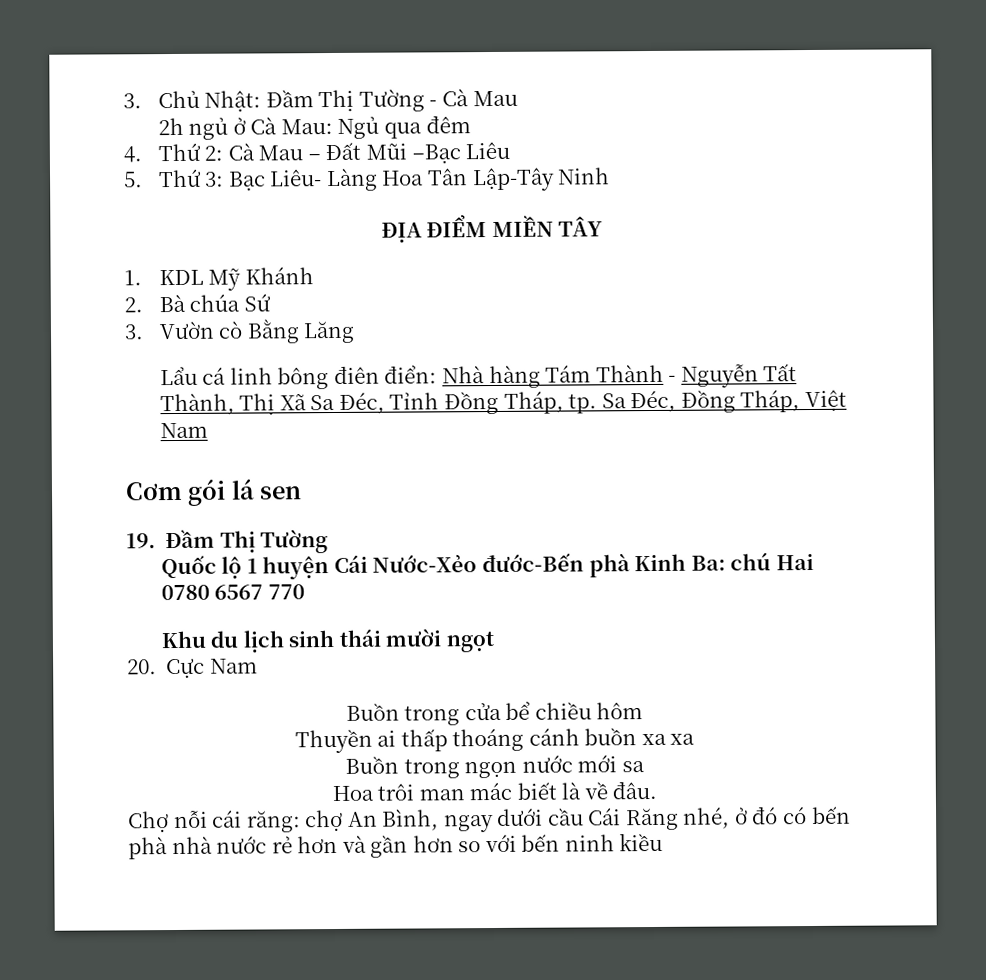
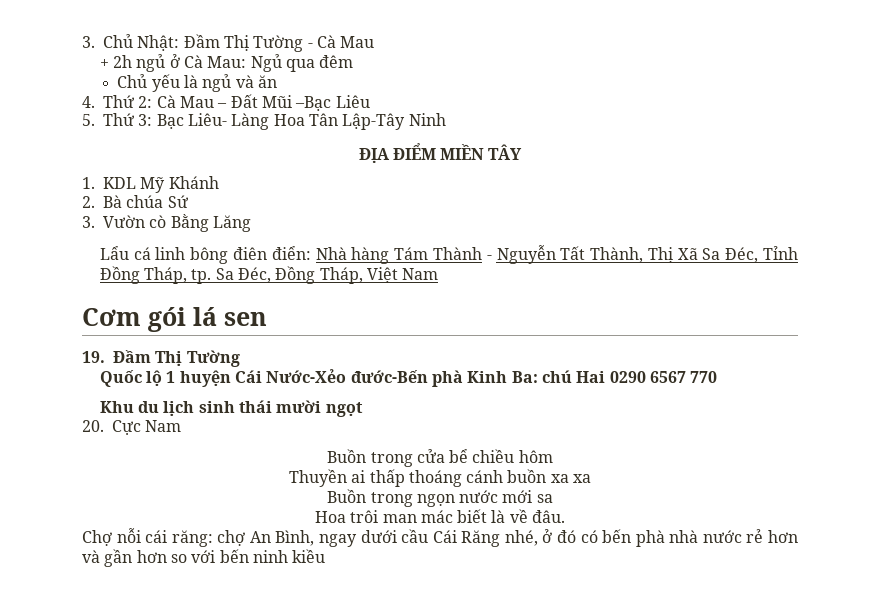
(518, 98) none -> [99,59,109,68] +
(471, 124) none -> [117,74,278,92] // Chủ yếu là ngủ và ăn
[160,584,210,601] 0780 -> [609,371,646,383] 0290

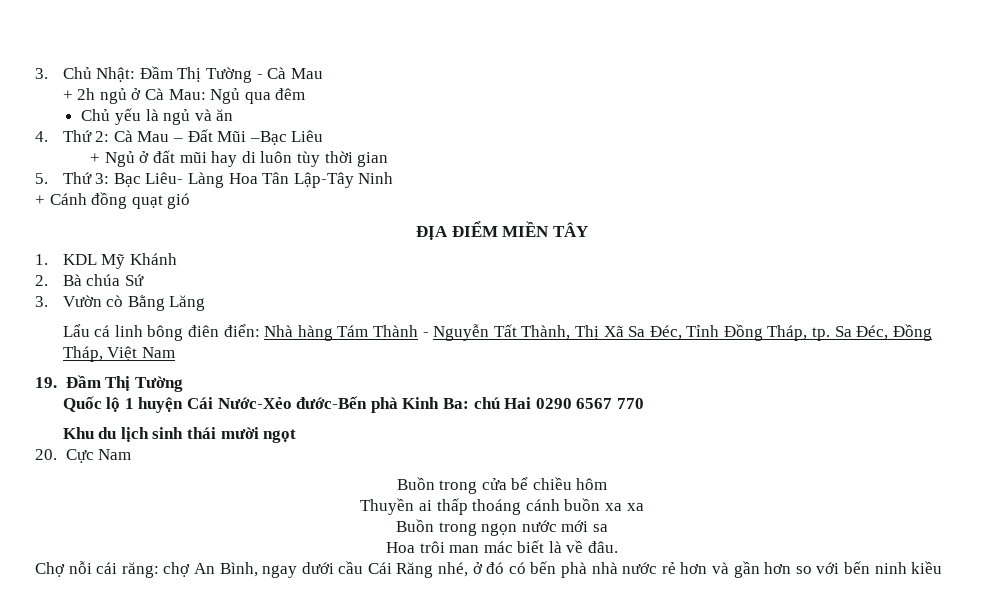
(370, 101) none -> [90,150,389,167] // + Ngủ ở đất mũi hay di luôn tùy thời gian
(446, 119) none -> [35,192,191,209] // + Cánh đồng quạt gió
[82,307,267,332] // Cơm gói lá sen -> (175, 352) none

